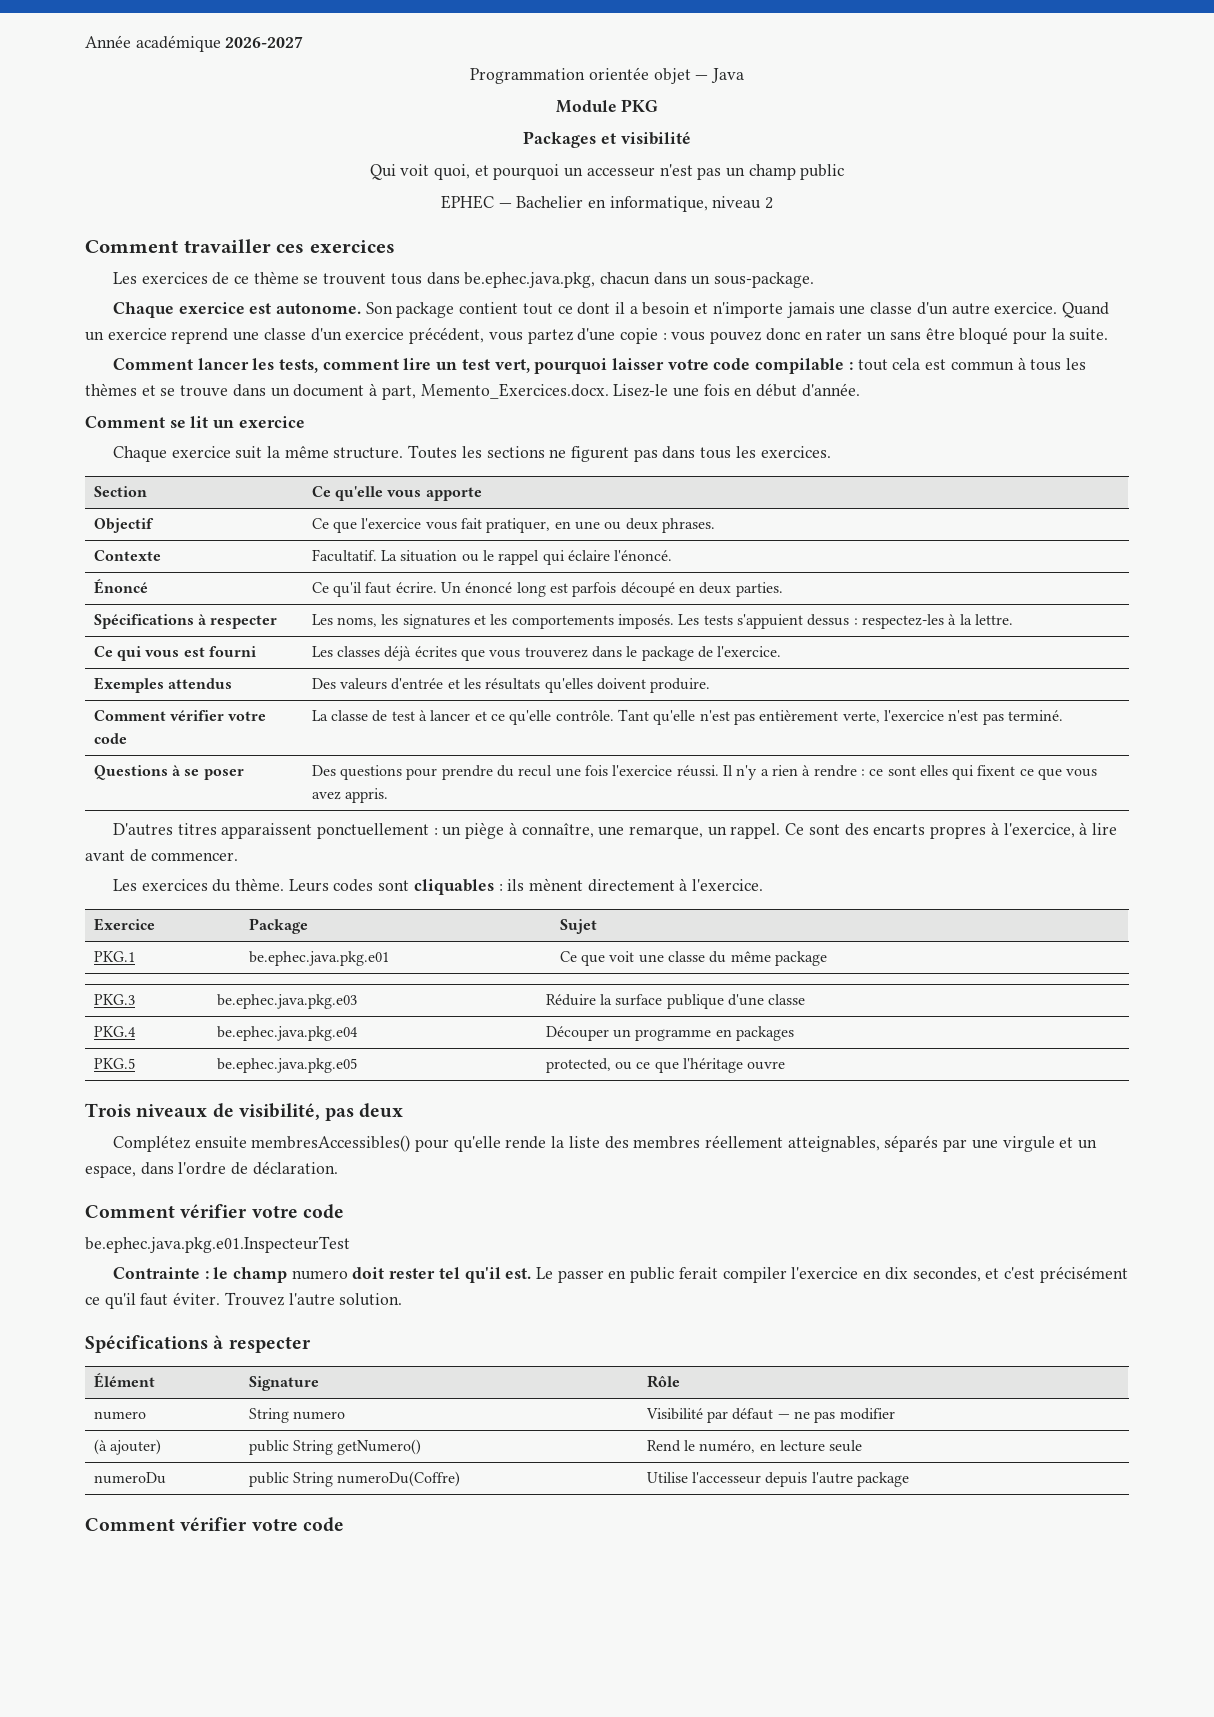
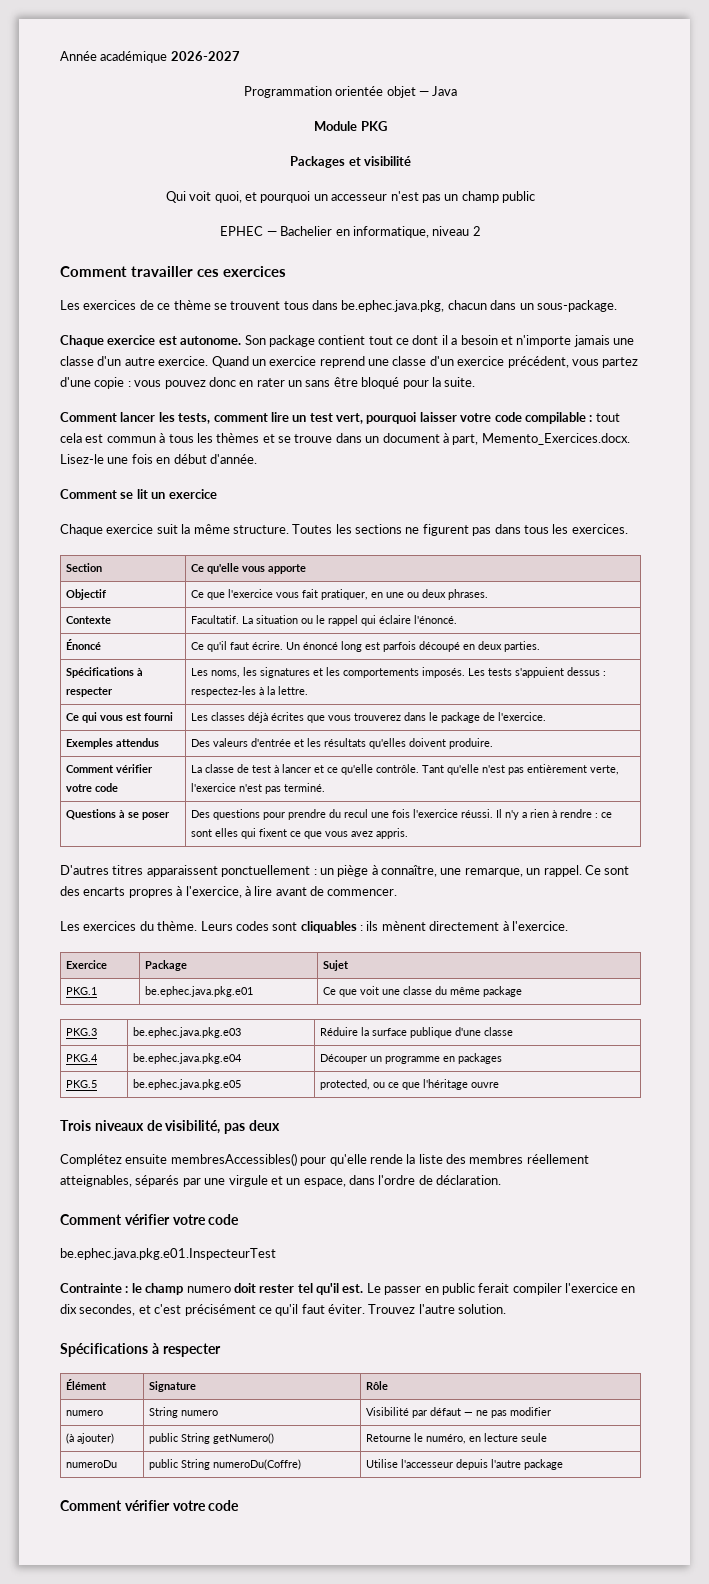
[646,1440,681,1452] Rend -> [365,1434,411,1442] Retourne

